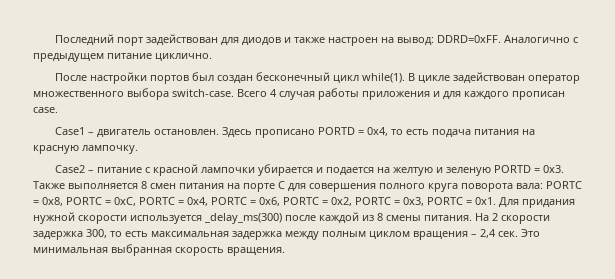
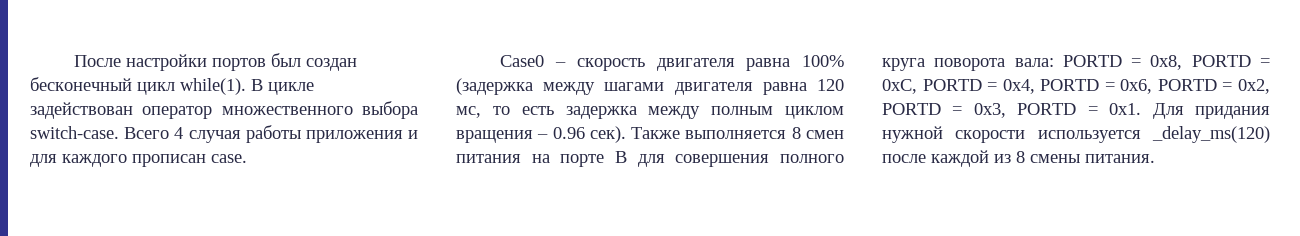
[54,34,578,46] [33,53,212,62] Последний порт задействован для диодов и также настроен на вывод: DDRD=0xFF. Аналогично с предыдущем питание циклично. // -> (74, 61) none
[54,127,535,138] [33,145,138,154] [54,164,564,176] Case1 – двигатель остановлен. Здесь прописано PORTD = 0x4, то есть подача питания на красную лампочку. // Case2 – питание с красной лампочки убирается и подается на желтую и зеленую PORTD = 0x3. -> [500,55,844,71] [456,78,844,95] [456,106,844,119] [456,126,626,143] Case0 – скорость двигателя равна 100% (задержка между шагами двигателя равна 120 мс, то есть задержка между полным циклом вращения – 0.96 сек).
[278,181,285,189] С -> [615,151,627,163] B
[546,181,582,189] PORTC -> [1062,55,1122,67] PORTD
[66,197,102,205] PORTC -> [1191,55,1251,67] PORTD
[139,197,247,206] PORTC = 0x4, PORTC -> [922,79,1100,94] PORTD = 0x4, PORTD
[283,197,319,205] PORTC -> [1157,79,1217,91] PORTD
[355,197,391,205] PORTC -> [882,103,941,115] PORTD
[427,197,463,205] PORTC -> [1017,103,1077,115] PORTD
[204,213,282,224] _delay_ms(300) -> [1152,126,1270,143] _delay_ms(120)
[475,213,550,224] [33,229,540,240] [33,244,285,256] На 2 скорости задержка 300, то есть максимальная задержка между полным циклом вращения – 2,4 сек. Это минимальная выбранная скорость вращения. -> (1155, 158) none

